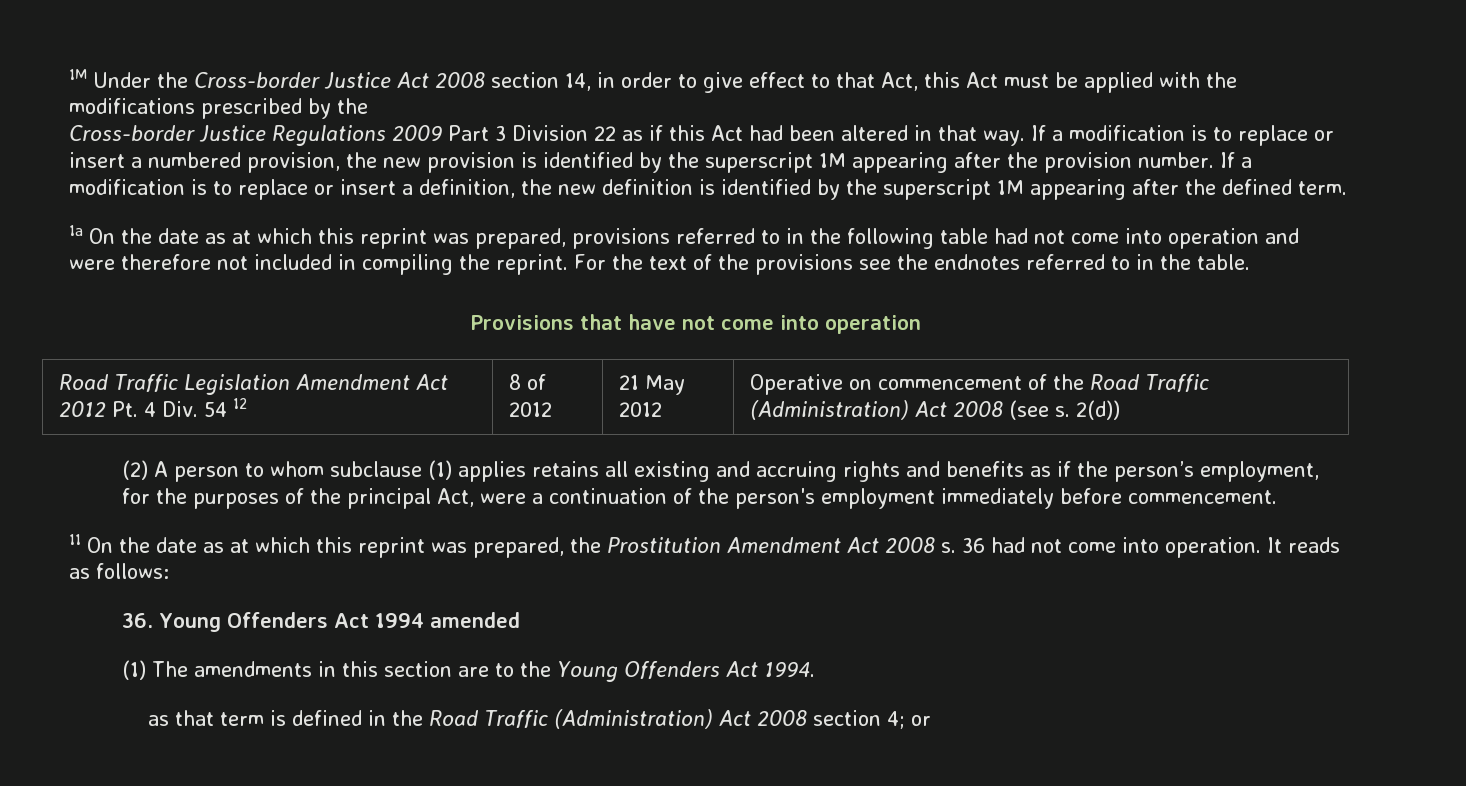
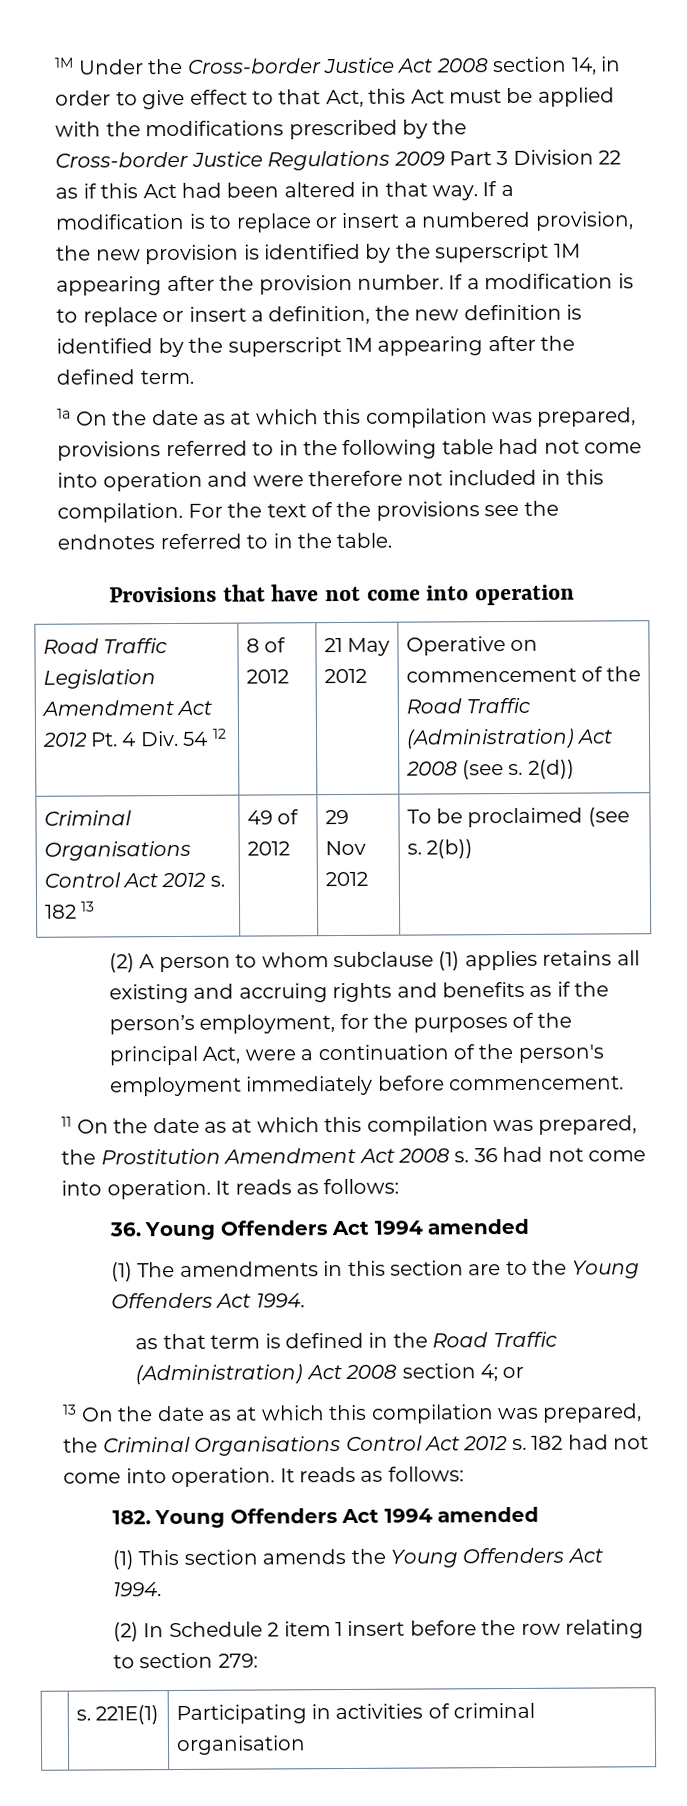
[359,228,427,249] reprint -> [365,408,488,428] compilation
[361,254,568,275] compiling the reprint. -> [565,469,604,485] [57,502,184,523] this compilation.
(1120, 410) none -> [43,810,132,826] [43,840,191,861] [43,872,225,888] [44,901,95,919] [246,809,299,825] [246,841,290,856] [324,809,349,825] [324,840,366,856] [324,871,368,887] [406,807,630,828] [406,839,473,859] // Criminal Organisations Control Act 2012 s. 182 13 | 49 of 2012 | 29 Nov 2012 | To be proclaimed (see s. 2(b))
[357,537,425,558] reprint -> [366,1116,489,1136] compilation
(932, 720) none -> [62,1403,643,1424] [63,1434,649,1456] [63,1466,464,1488] [112,1506,540,1529] [112,1547,603,1570] [113,1582,163,1597] [113,1619,645,1642] [113,1652,258,1669] [75,1705,159,1725] [175,1702,536,1725] [175,1735,306,1756] // 13 On the date as at which this compilation was prepared, the Criminal Organisations Control Act 2012 s. 182 had not come into operation. It reads as follows: // 182. Young Offenders Act 1994 amended // (1) This section amends the Young Offenders Act 1994. // (2) In Schedule 2 item 1 insert before the row relating to section 279: // | s. 221E(1) | Participating in activities of criminal organisation

